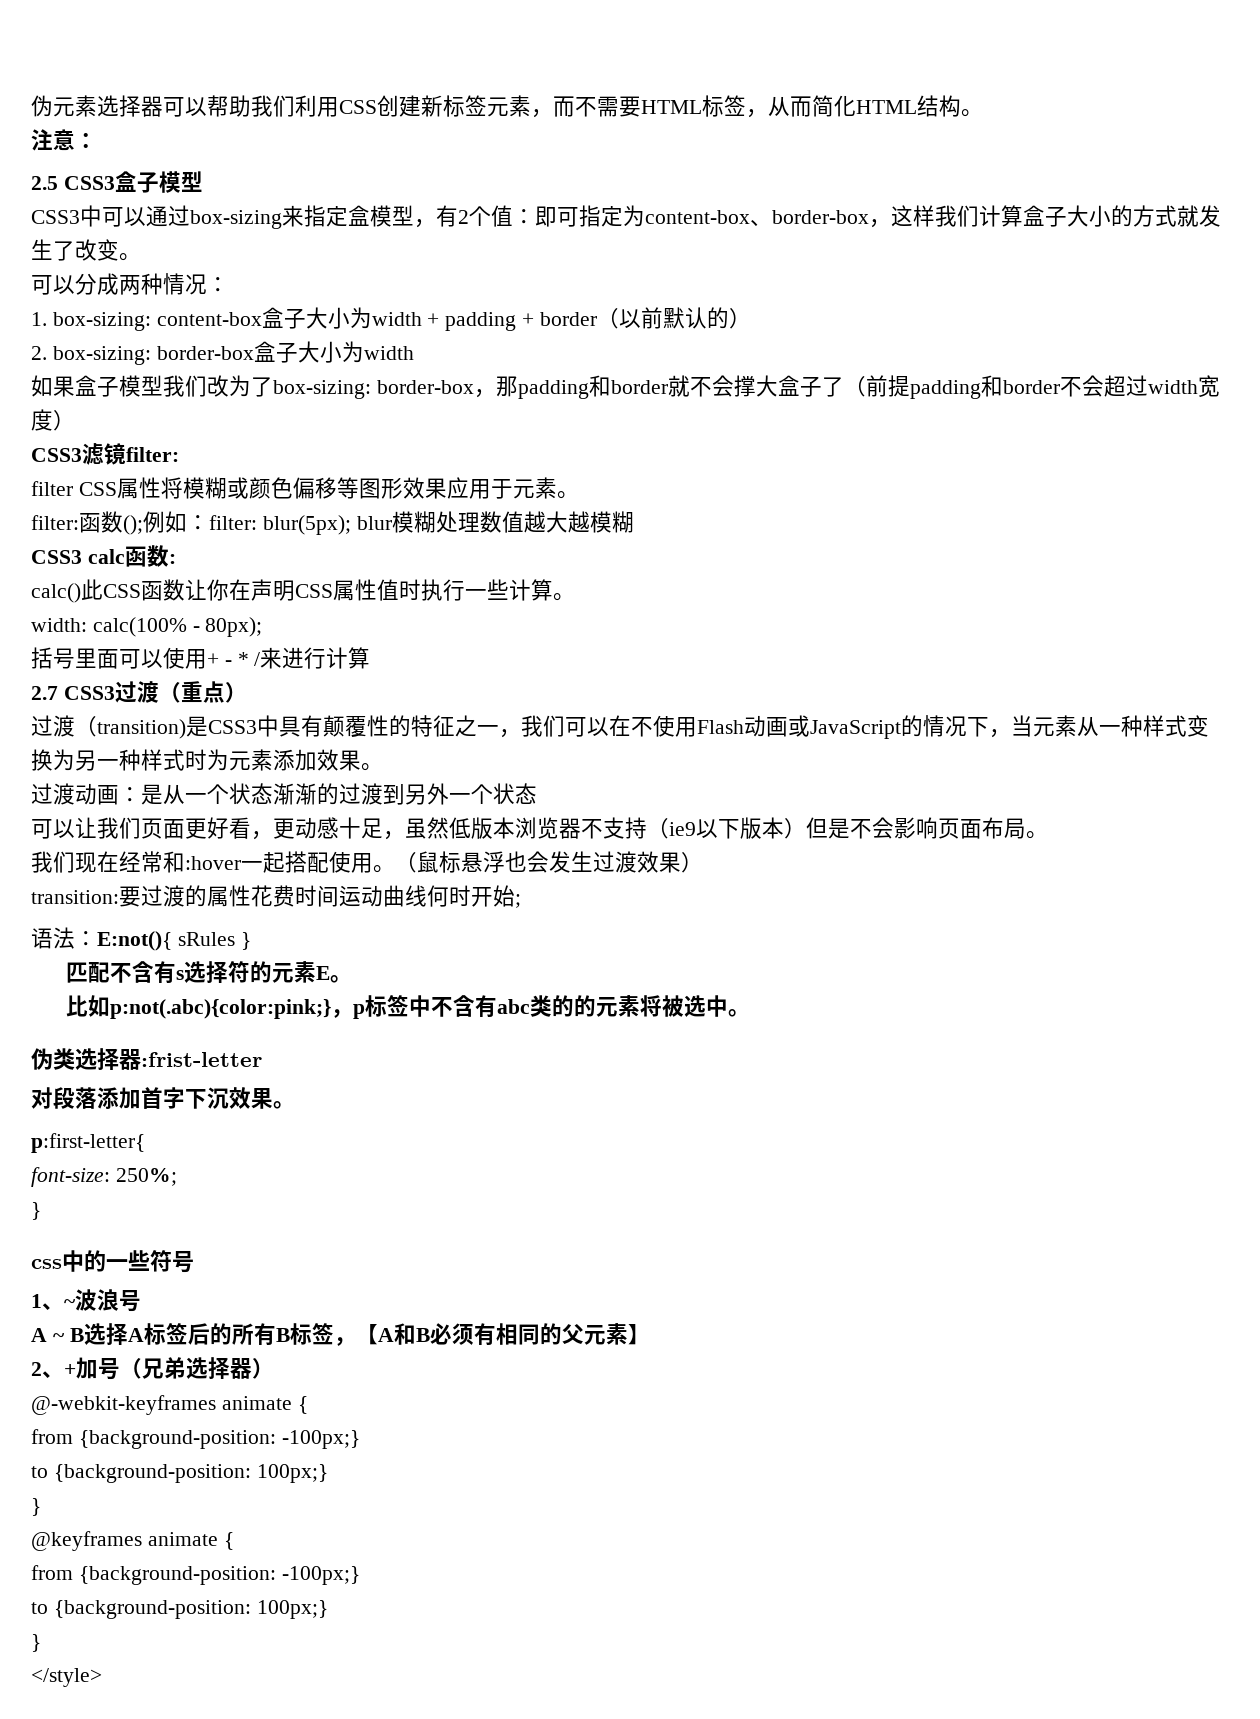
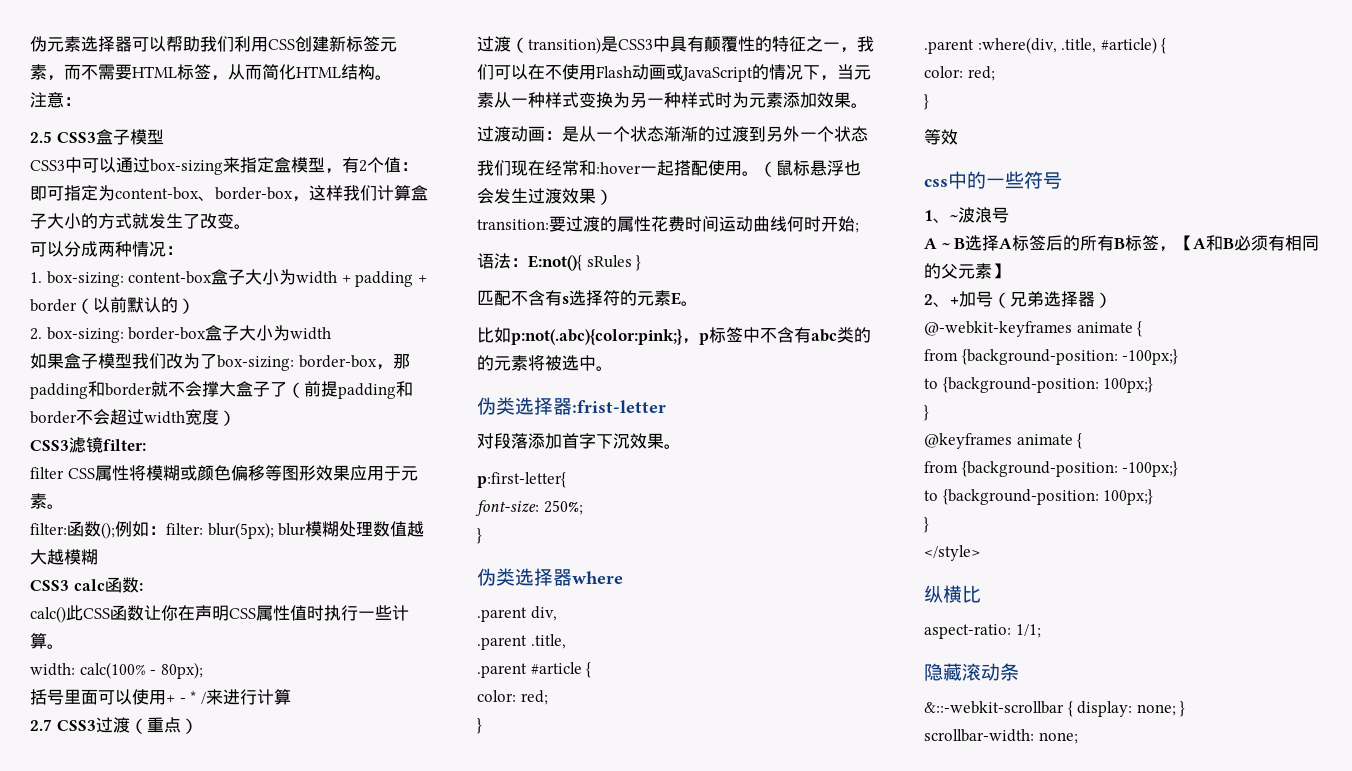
[31,817,1048,840] // 可以让我们页面更好看，更动感十足，虽然低版本浏览器不支持（ie9以下版本）但是不会影响页面布局。 -> (868, 134) none
(41, 1211) none -> [477,568,623,586] [477,606,557,622] [477,634,566,650] [477,662,592,678] [477,690,548,705] [477,718,482,734] [924,37,1167,54] [924,66,995,81] [924,94,929,110] [924,129,958,145] // 伪类选择器where // .parent div, // .parent .title, // .parent #article { // color: red; // } // .parent :where(div, .title, #article) { // color: red; // } // 等效
(102, 1677) none -> [924,585,981,603] [924,624,1041,639] [924,663,1019,681] [924,701,1186,717] [924,729,1078,744] // 纵横比 // aspect-ratio: 1/1; // 隐藏滚动条 // &::-webkit-scrollbar { display: none; } // scrollbar-width: none;

